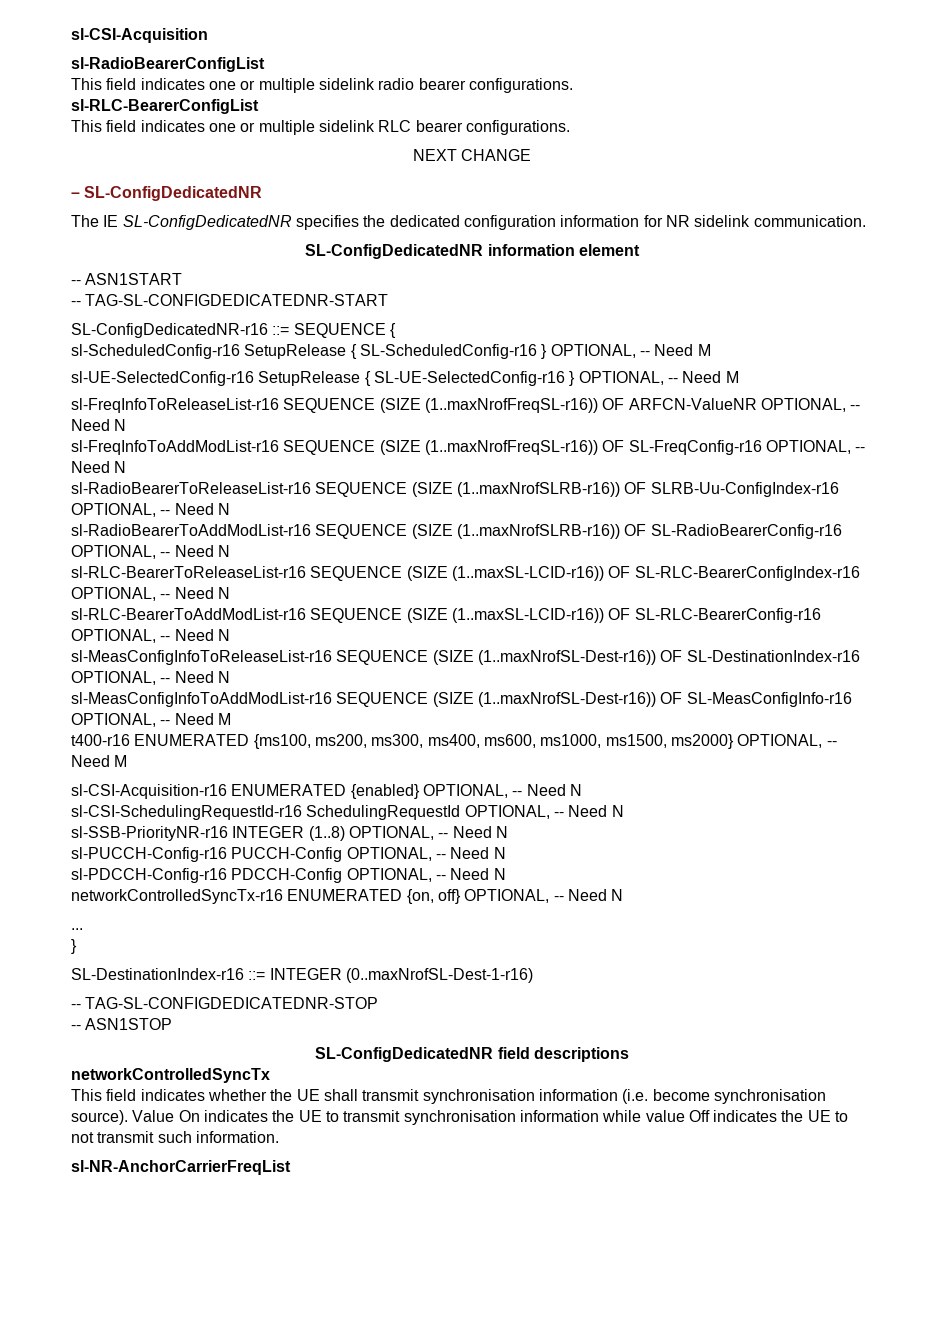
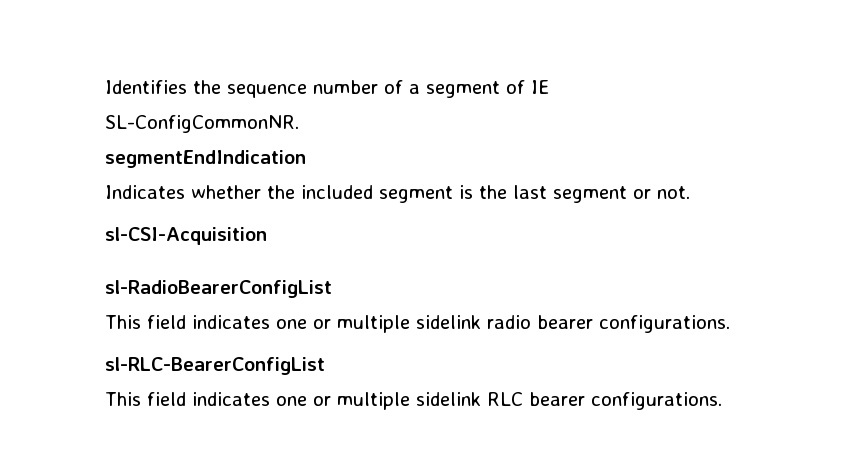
(71, 35) none -> [105,80,550,98] [105,115,299,133] [105,150,306,168] [105,185,690,203] Identifies the sequence number of a segment of IE SL-ConfigCommonNR. // segmentEndIndication // Indicates whether the included segment is the last segment or not. //
[412,149,532,161] [71,186,263,201] [71,215,866,230] [305,244,640,259] [71,273,183,285] [71,294,389,306] [71,323,396,338] [71,344,711,359] [71,371,739,386] [71,398,861,413] [71,419,127,431] [71,440,866,455] [71,461,127,473] [71,482,839,497] [71,503,230,517] [71,524,842,539] [71,545,230,559] [71,566,860,581] [71,587,230,601] [71,608,821,623] [71,629,230,643] [71,650,860,665] [71,671,230,685] [71,692,852,707] [71,713,231,727] [71,734,837,749] [71,755,128,767] [71,784,582,799] [71,805,624,820] [71,826,508,841] [71,847,506,862] [71,868,506,883] [71,889,624,904] [71,928,83,930] [71,939,77,954] [71,968,533,983] [71,997,379,1009] [71,1018,173,1030] [315,1047,629,1062] [71,1068,270,1083] [71,1089,826,1104] [71,1110,849,1125] [71,1131,279,1143] [71,1160,291,1175] // NEXT CHANGE // – SL-ConfigDedicatedNR // The IE SL-ConfigDedicatedNR specifies the dedicated configuration information for NR sidelink communication. // SL-ConfigDedicatedNR information element // -- ASN1START // -- TAG-SL-CONFIGDEDICATEDNR-START // SL-ConfigDedicatedNR-r16 ::= SEQUENCE { // sl-ScheduledConfig-r16 SetupRelease { SL-ScheduledConfig-r16 } OPTIONAL, -- Need M // sl-UE-SelectedConfig-r16 SetupRelease { SL-UE-SelectedConfig-r16 } OPTIONAL, -- Need M // sl-FreqInfoToReleaseList-r16 SEQUENCE (SIZE (1..maxNrofFreqSL-r16)) OF ARFCN-ValueNR OPTIONAL, -- Need N // sl-FreqInfoToAddModList-r16 SEQUENCE (SIZE (1..maxNrofFreqSL-r16)) OF SL-FreqConfig-r16 OPTIONAL, -- Need N // sl-RadioBearerToReleaseList-r16 SEQUENCE (SIZE (1..maxNrofSLRB-r16)) OF SLRB-Uu-ConfigIndex-r16 OPTIONAL, -- Need N // sl-RadioBearerToAddModList-r16 SEQUENCE (SIZE (1..maxNrofSLRB-r16)) OF SL-RadioBearerConfig-r16 OPTIONAL, -- Need N // sl-RLC-BearerToReleaseList-r16 SEQUENCE (SIZE (1..maxSL-LCID-r16)) OF SL-RLC-BearerConfigIndex-r16 OPTIONAL, -- Need N // sl-RLC-BearerToAddModList-r16 SEQUENCE (SIZE (1..maxSL-LCID-r16)) OF SL-RLC-BearerConfig-r16 OPTIONAL, -- Need N // sl-MeasConfigInfoToReleaseList-r16 SEQUENCE (SIZE (1..maxNrofSL-Dest-r16)) OF SL-DestinationIndex-r16 OPTIONAL, -- Need N // sl-MeasConfigInfoToAddModList-r16 SEQUENCE (SIZE (1..maxNrofSL-Dest-r16)) OF SL-MeasConfigInfo-r16 OPTIONAL, -- Need M // t400-r16 ENUMERATED {ms100, ms200, ms300, ms400, ms600, ms1000, ms1500, ms2000} OPTIONAL, -- Need M // sl-CSI-Acquisition-r16 ENUMERATED {enabled} OPTIONAL, -- Need N // sl-CSI-SchedulingRequestId-r16 SchedulingRequestId OPTIONAL, -- Need N // sl-SSB-PriorityNR-r16 INTEGER (1..8) OPTIONAL, -- Need N // sl-PUCCH-Config-r16 PUCCH-Config OPTIONAL, -- Need N // sl-PDCCH-Config-r16 PDCCH-Config OPTIONAL, -- Need N // networkControlledSyncTx-r16 ENUMERATED {on, off} OPTIONAL, -- Need N // ... // } // SL-DestinationIndex-r16 ::= INTEGER (0..maxNrofSL-Dest-1-r16) // -- TAG-SL-CONFIGDEDICATEDNR-STOP // -- ASN1STOP // SL-ConfigDedicatedNR field descriptions // networkControlledSyncTx // This field indicates whether the UE shall transmit synchronisation information (i.e. become synchronisation source). Value On indicates the UE to transmit synchronisation information while value Off indicates the UE to not transmit such information. // sl-NR-AnchorCarrierFreqList -> (722, 401) none

